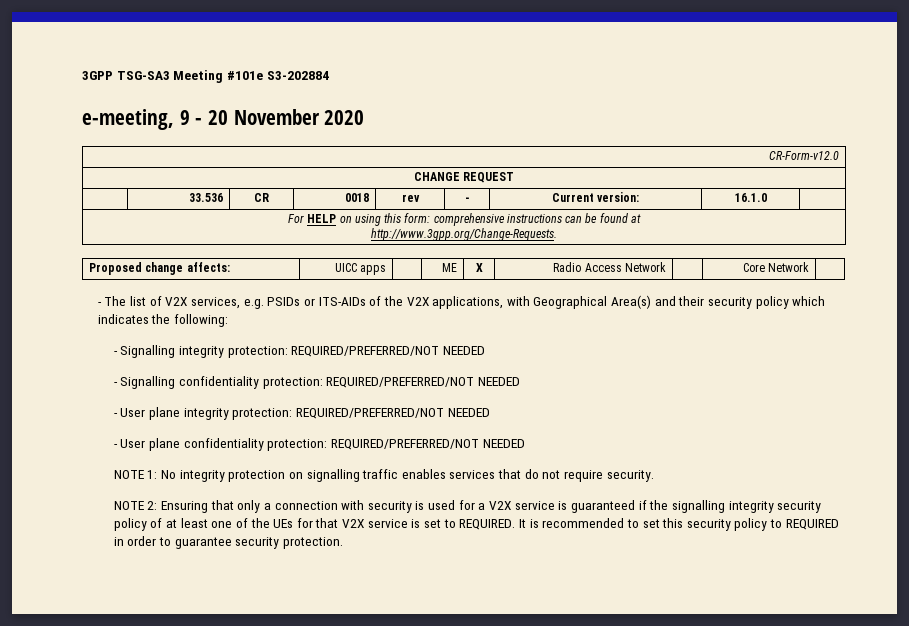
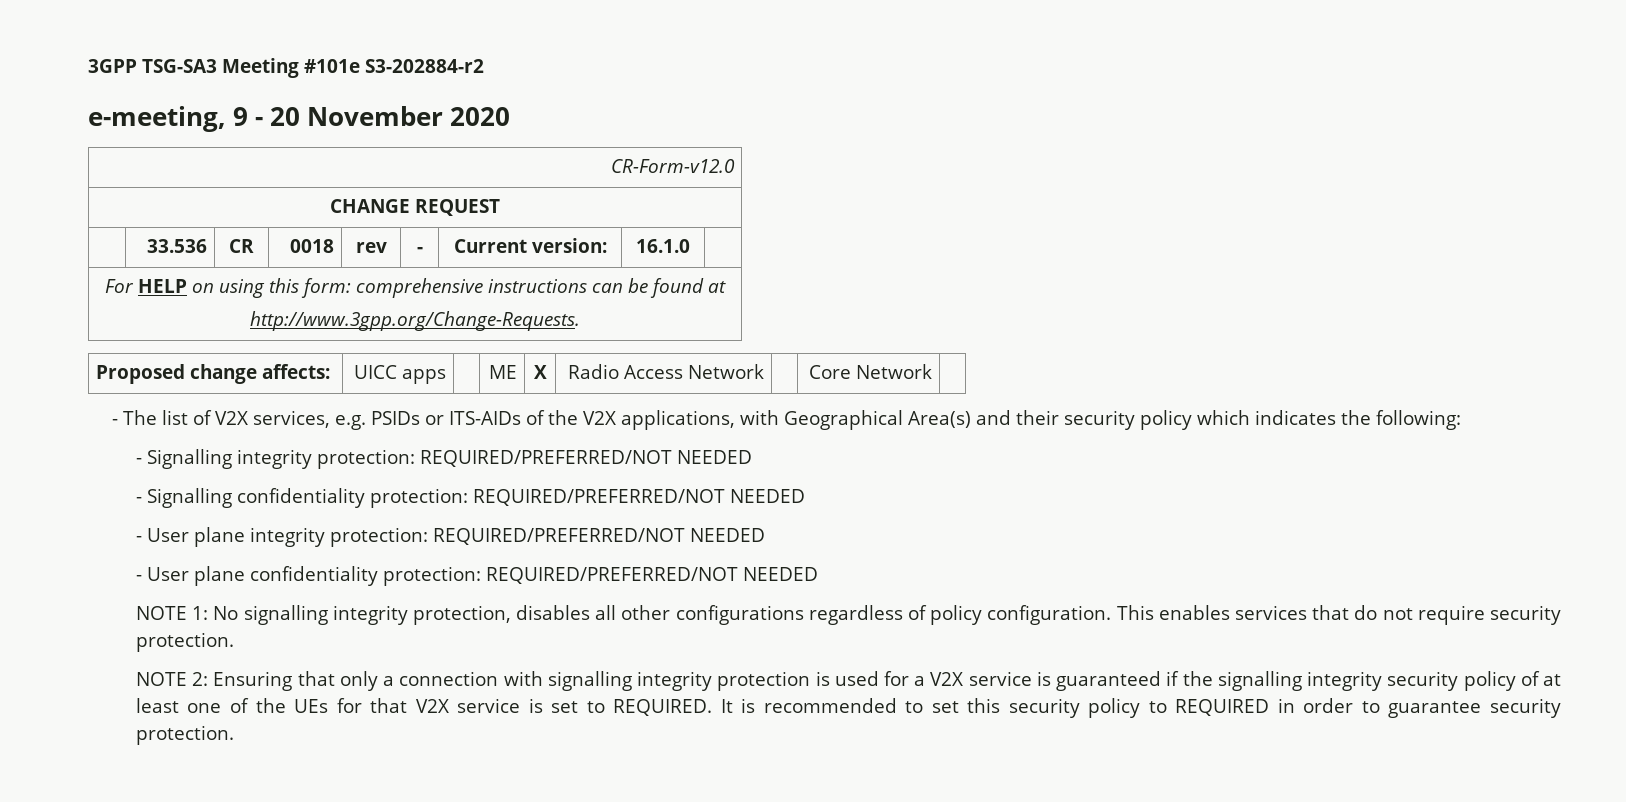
[266,71,329,80] S3-202884 -> [365,59,484,73] S3-202884-r2
[179,469,399,482] integrity protection on signalling traffic -> [243,605,1154,625] signalling integrity protection, disables all other configurations regardless of policy configuration. This
[606,470,654,482] security. -> [1489,605,1561,625] [135,632,234,652] security protection.
[367,501,412,513] security -> [547,671,811,691] signalling integrity protection

